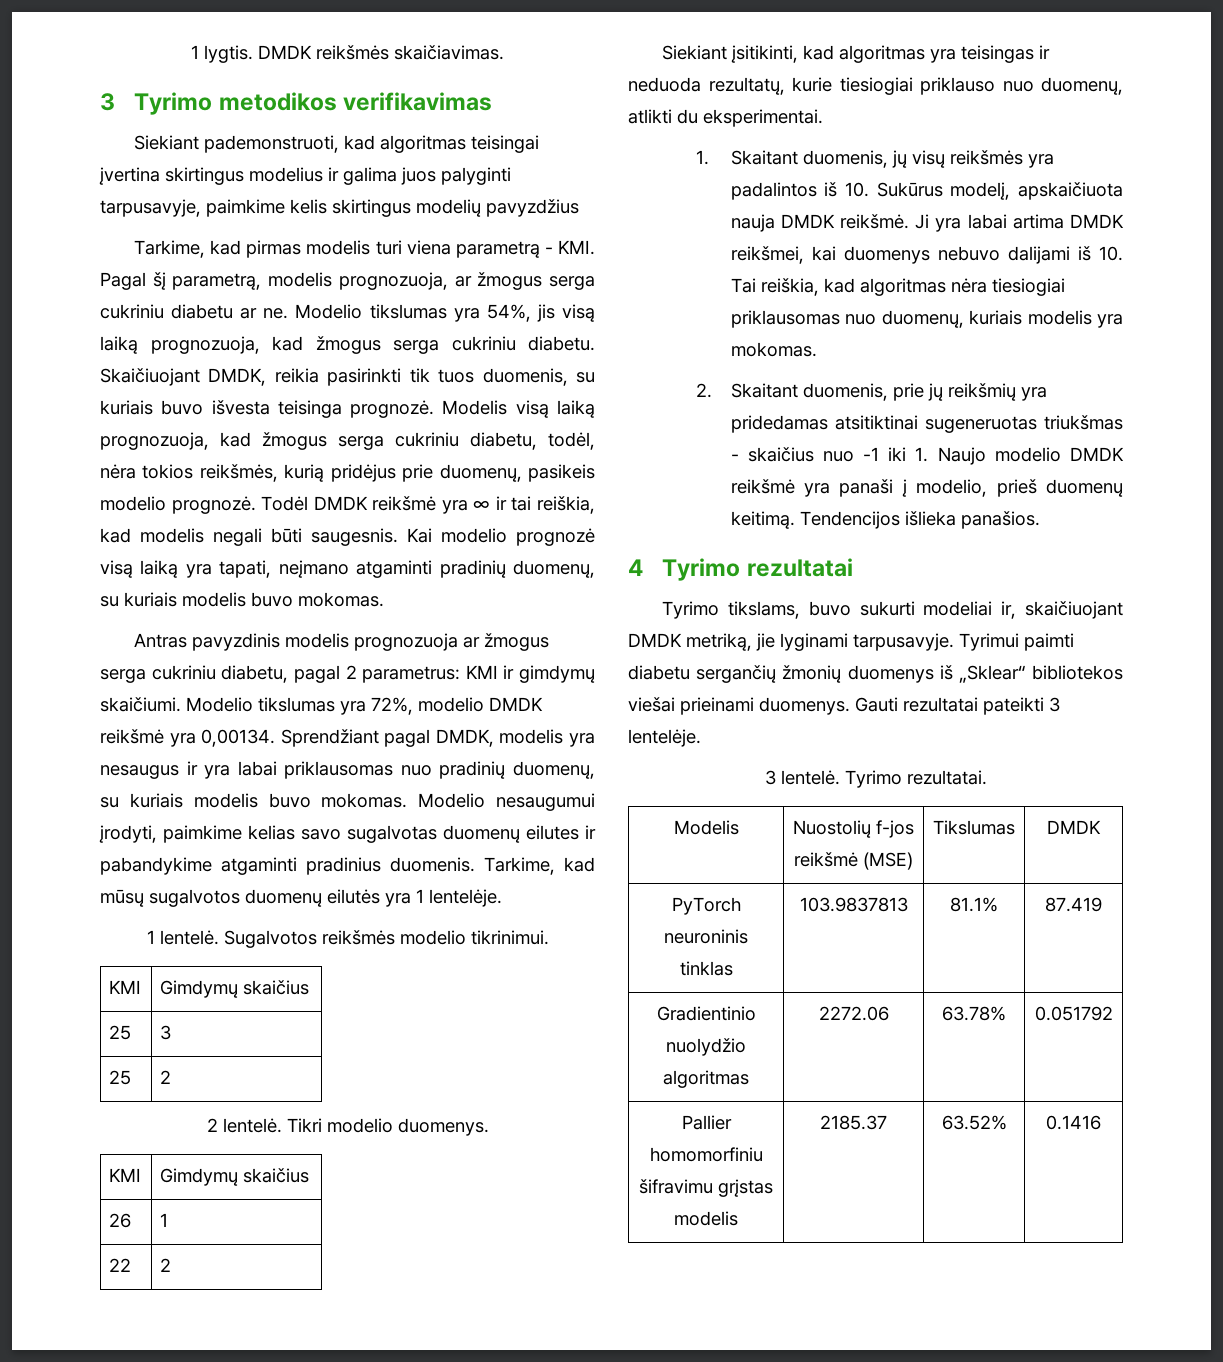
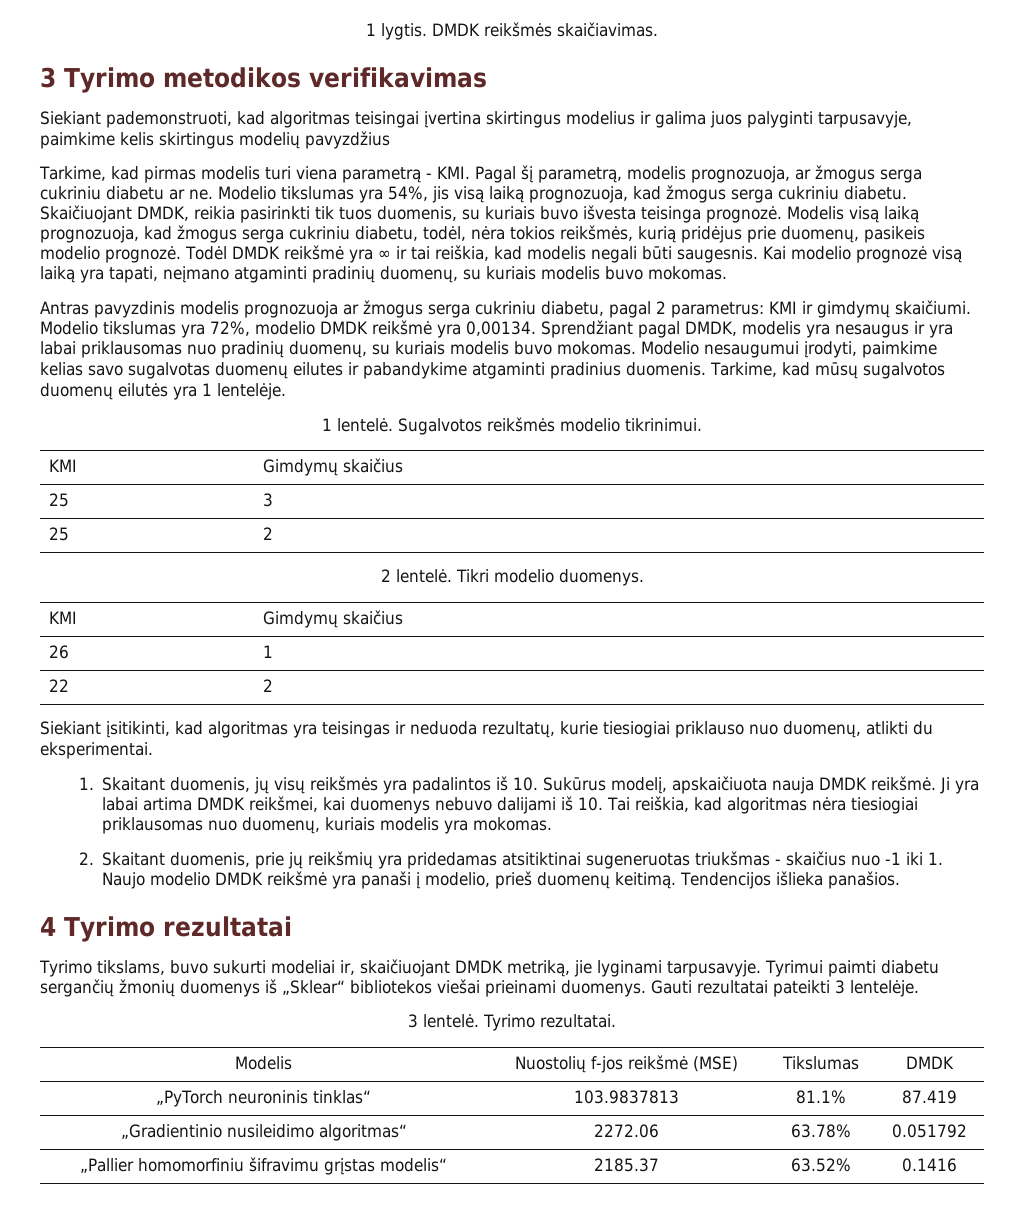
[671,897,741,915] [664,929,748,944] [679,961,733,976] PyTorch neuroninis tinklas -> [155,1090,372,1107] „PyTorch neuroninis tinklas“
[656,1006,756,1021] [666,1038,746,1056] [663,1070,749,1088] Gradientinio nuolydžio algoritmas -> [120,1124,407,1141] „Gradientinio nusileidimo algoritmas“
[681,1115,732,1130] Pallier -> [80,1158,134,1173] „Pallier
[674,1211,738,1226] modelis -> [380,1158,447,1172] modelis“

